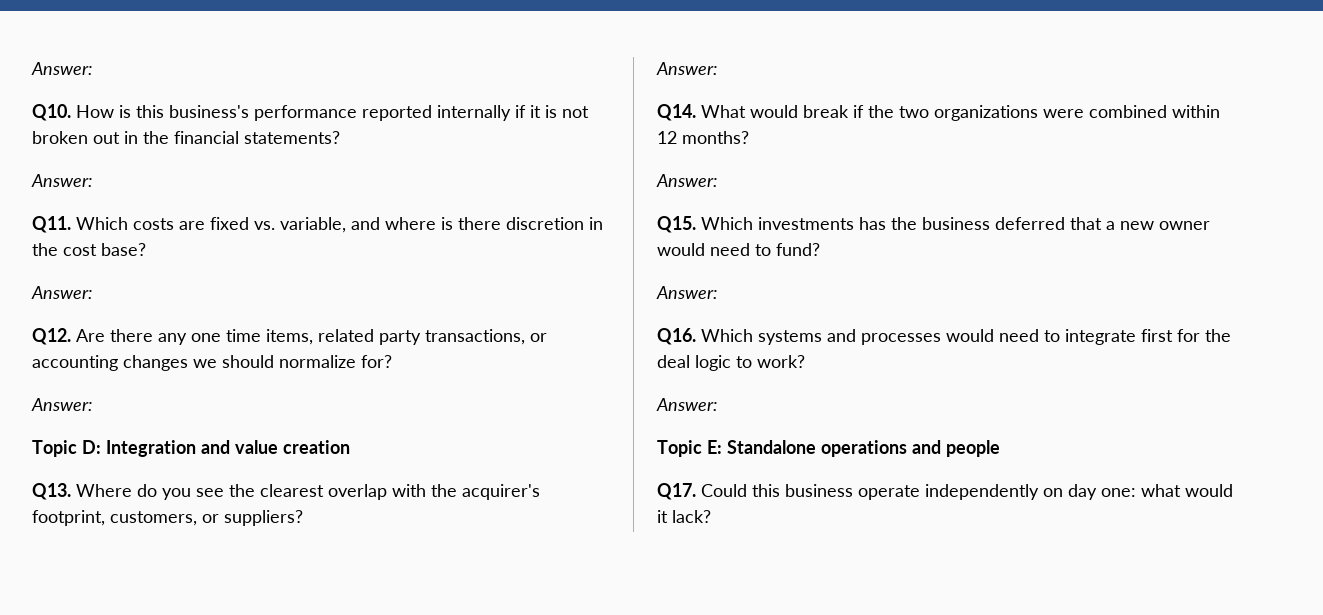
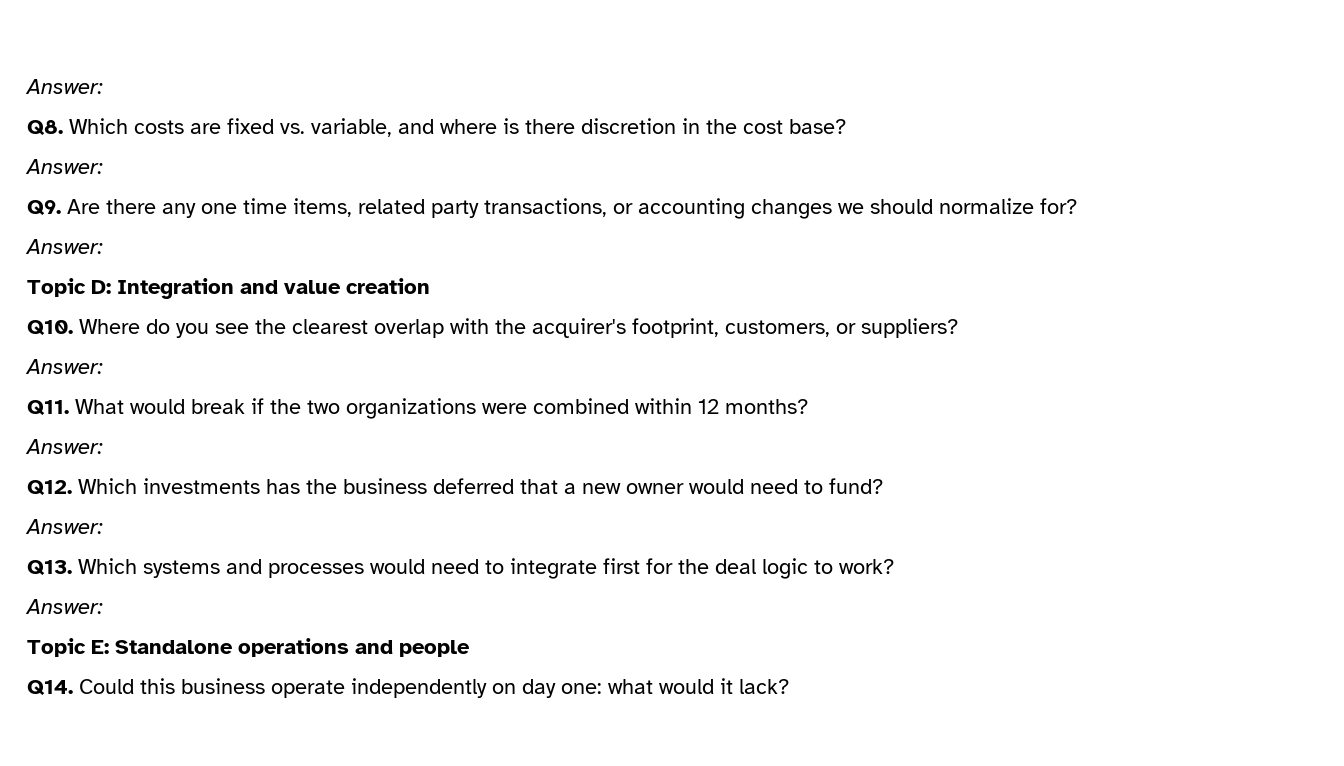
[31,62,92,75] [32,104,589,121] [32,131,340,144] [31,174,92,187] [32,216,71,233] Answer: // Q10. How is this business's performance reported internally if it is not broken out in the financial statements? // Answer: // Q11. -> [25,79,103,94] [27,120,63,136] Answer: // Q8.
[32,328,71,345] Q12. -> [27,200,61,216] Q9.
[32,483,71,500] Q13. -> [27,320,73,336] Q10.
[657,104,696,121] Q14. -> [27,400,69,416] Q11.
[657,216,696,233] Q15. -> [27,480,72,496] Q12.
[657,328,696,345] Q16. -> [27,560,72,576] Q13.
[657,483,696,500] Q17. -> [27,680,73,696] Q14.

